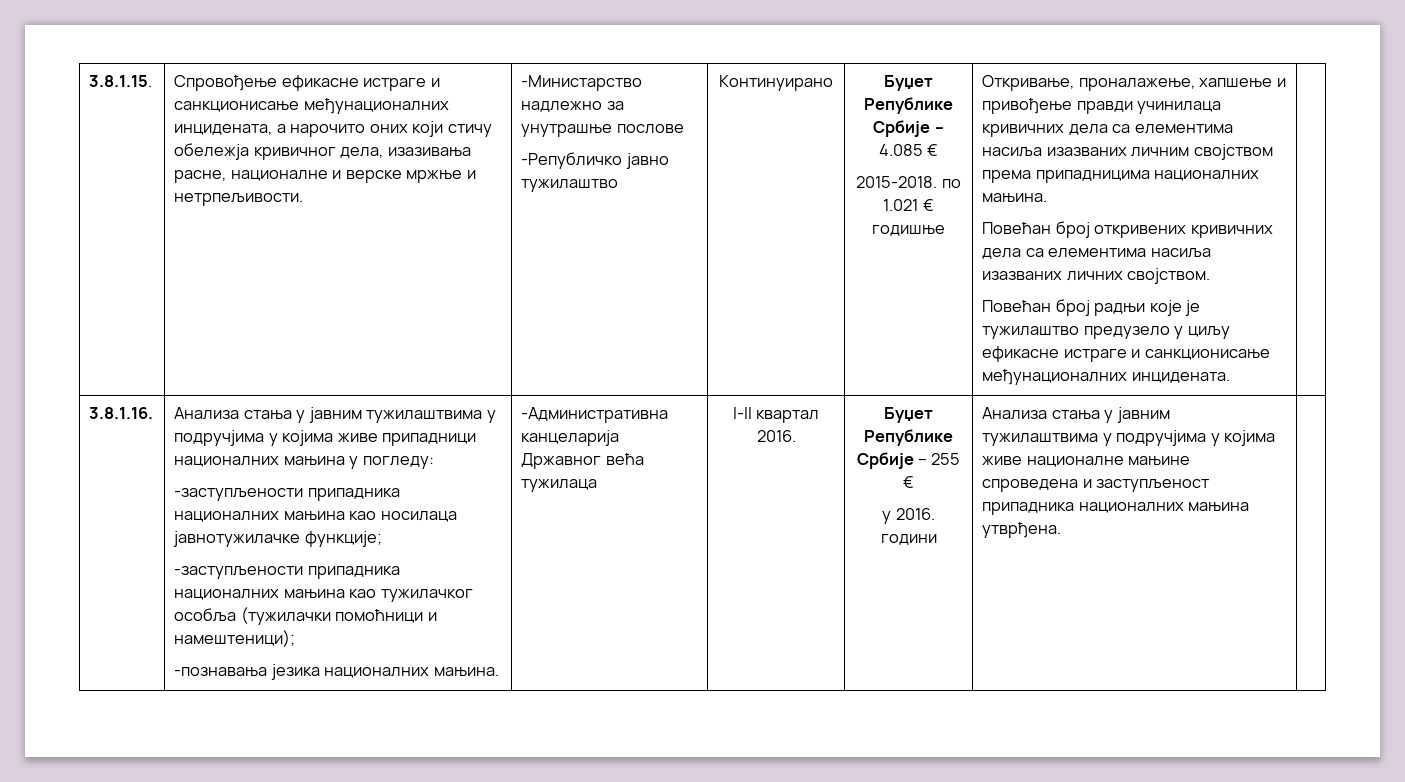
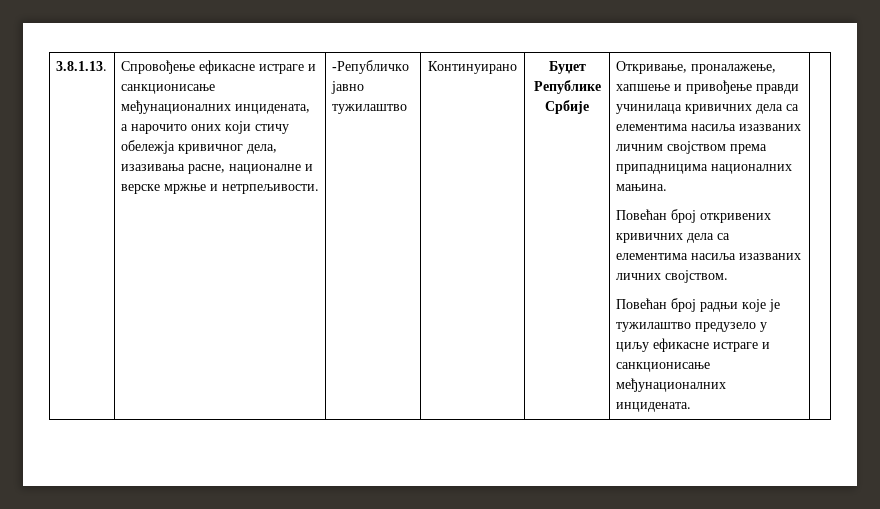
[89,75,153,87] 3.8.1.15. -> [55,61,107,71] 3.8.1.13.
[521,75,643,91] [521,101,624,112] [521,124,684,137] -Министарство надлежно за унутрашње послове // -> (319, 189) none
[934,127,944,133] [878,144,939,156] [856,176,961,188] [883,199,934,211] [872,225,945,236] – 4.085 € // 2015-2018. по 1.021 € годишње -> (589, 107) none
[89,407,154,419] [174,407,496,423] [174,430,477,446] [174,456,434,469] [174,488,400,501] [174,511,457,522] [173,531,382,547] [174,566,400,579] [174,589,473,602] [174,607,437,625] [174,630,296,647] [174,664,499,680] [521,407,669,423] [521,430,620,446] [521,453,644,469] [521,479,598,492] [732,407,820,423] [756,430,796,442] [884,407,933,423] [864,429,953,446] [856,452,961,469] [903,476,914,488] [882,508,935,524] [880,534,937,545] [982,407,1170,423] [982,430,1276,446] [982,456,1191,467] [982,479,1210,492] [982,502,1250,515] [982,522,1062,538] // 3.8.1.16. | Анализа стања у јавним тужилаштвима у подручјима у којима живе припадници националних мањина у погледу: // -заступљености припадника националних мањина као носилаца јавнотужилачке функције; // -заступљености припадника националних мањина као тужилачког особља (тужилачки помоћници и намештеници); // -познавања језика националних мањина. | -Административна канцеларија Државног већа тужилаца | I-II квартал 2016. | Буџет Републике Србије – 255 € // у 2016. години | Анализа стања у јавним тужилаштвима у подручјима у којима живе националне мањине спроведена и заступљеност припадника националних мањина утврђена. | -> (691, 407) none

